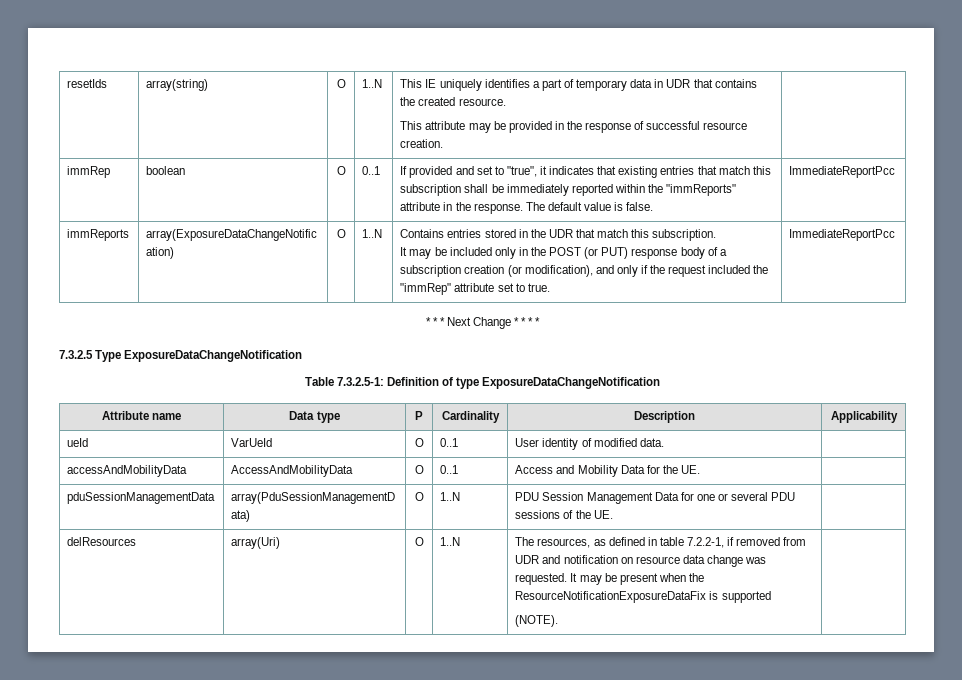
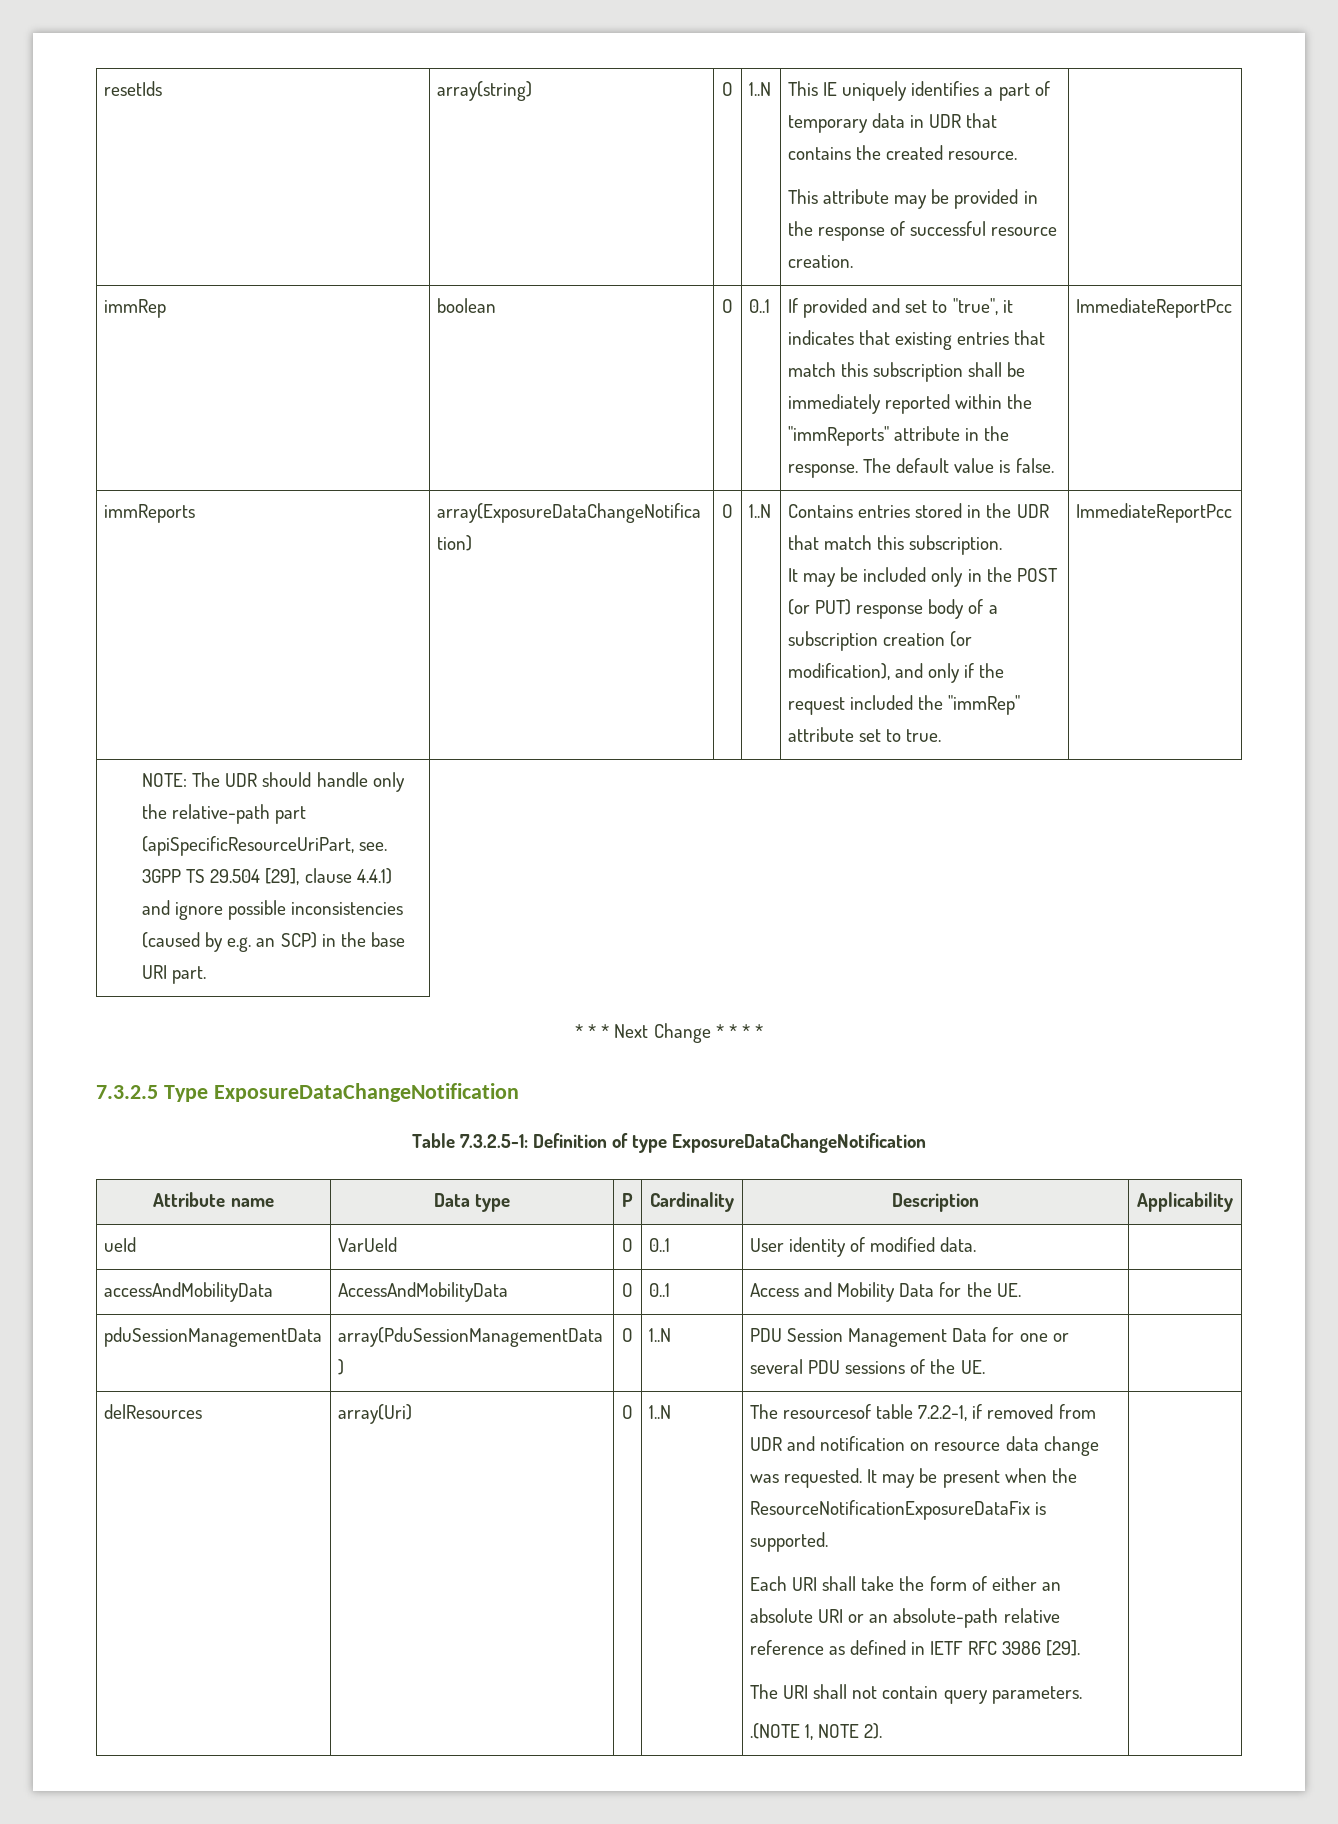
(896, 235) none -> [142,772,405,792] [142,804,307,824] [142,836,388,856] [142,868,392,885] [142,900,404,920] [142,932,405,952] [142,965,207,984] // NOTE: The UDR should handle only the relative-path part (apiSpecificResourceUriPart, see. 3GPP TS 29.504 [29], clause 4.4.1) and ignore possible inconsistencies (caused by e.g. an SCP) in the base URI part.
[537,537,657,548] resources, as defined in -> [782,1404,871,1419] resourcesof
[721,591,771,603] [515,615,559,627] supported // (NOTE). -> [749,1532,828,1552] [749,1576,1061,1591] [749,1608,1060,1628] [749,1640,1080,1656] [749,1684,1082,1704] [749,1723,883,1740] supported. // Each URI shall take the form of either an absolute URI or an absolute-path relative reference as defined in IETF RFC 3986 [29]. // The URI shall not contain query parameters. // .(NOTE 1, NOTE 2).

